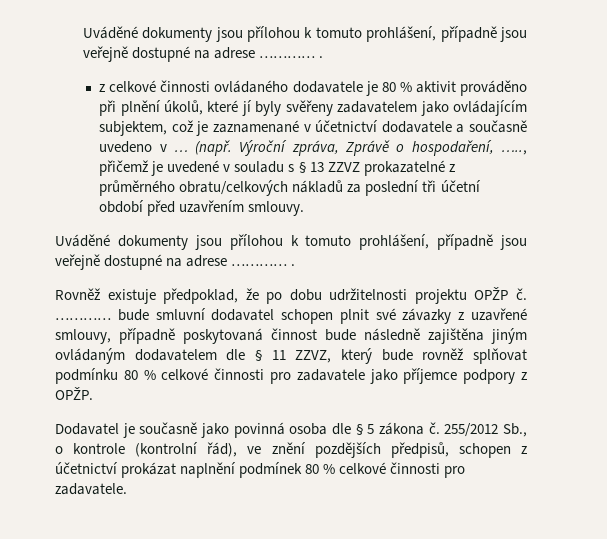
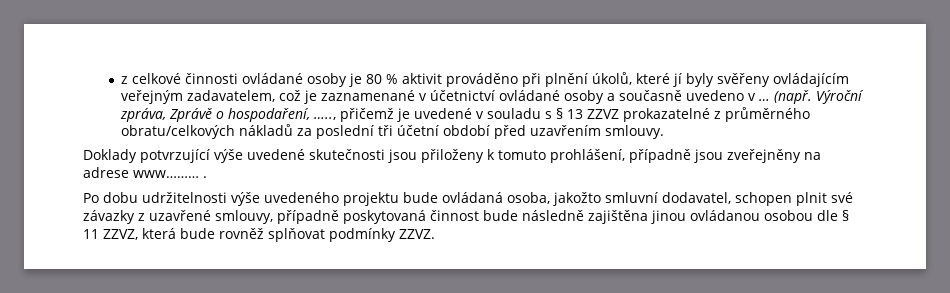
[82,26,528,42] [82,46,323,62] Uváděné dokumenty jsou přílohou k tomuto prohlášení, případně jsou veřejně dostupné na adrese ………… . // -> (120, 80) none
[214,80,363,93] ovládaného dodavatele -> [241,73,347,87] ovládané osoby
[337,100,527,116] [99,121,168,136] zadavatelem jako ovládajícím subjektem, -> [772,73,849,87] [120,90,275,104] ovládajícím veřejným zadavatelem,
[381,121,452,133] dodavatele -> [498,90,604,104] ovládané osoby
[55,234,527,250] [55,254,296,270] [55,287,527,304] [55,308,275,321] Uváděné dokumenty jsou přílohou k tomuto prohlášení, případně jsou veřejně dostupné na adrese ………… . // Rovněž existuje předpoklad, že po dobu udržitelnosti projektu OPŽP č. ………… bude smluvní dodavatel -> [83,149,821,163] [83,167,207,178] [83,192,731,206] Doklady potvrzující výše uvedené skutečnosti jsou přiloženy k tomuto prohlášení, případně jsou zveřejněny na adrese www……… . // Po dobu udržitelnosti výše uvedeného projektu bude ovládaná osoba, jakožto smluvní dodavatel,
[491,328,527,344] [55,348,217,364] jiným ovládaným dodavatelem -> [651,210,813,224] jinou ovládanou osobou
[341,348,372,364] který -> [142,228,176,239] která
[55,368,527,384] [55,387,93,400] [55,422,528,438] [55,442,527,458] [55,462,466,478] [55,483,127,495] podmínku 80 % celkové činnosti pro zadavatele jako příjemce podpory z OPŽP. // Dodavatel je současně jako povinná osoba dle § 5 zákona č. 255/2012 Sb., o kontrole (kontrolní řád), ve znění pozdějších předpisů, schopen z účetnictví prokázat naplnění podmínek 80 % celkové činnosti pro zadavatele. -> [329,228,435,242] podmínky ZZVZ.

